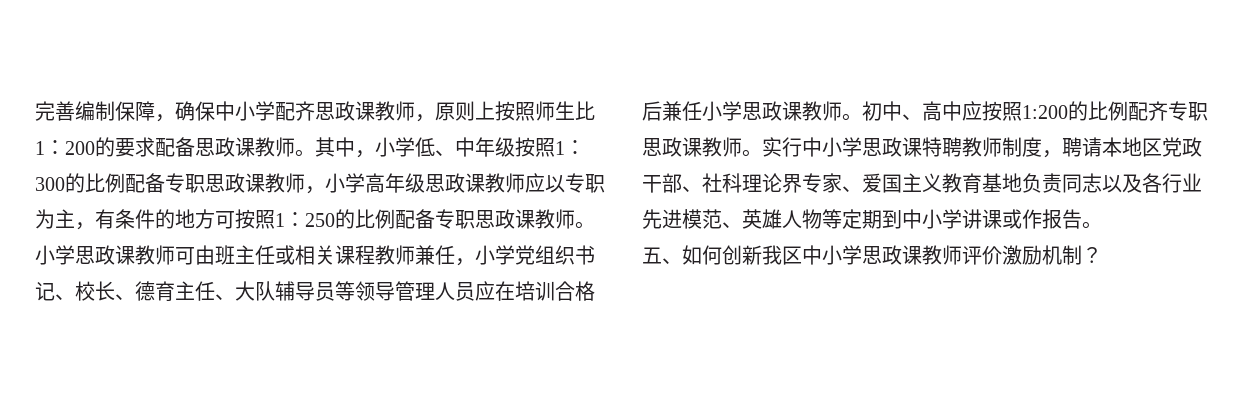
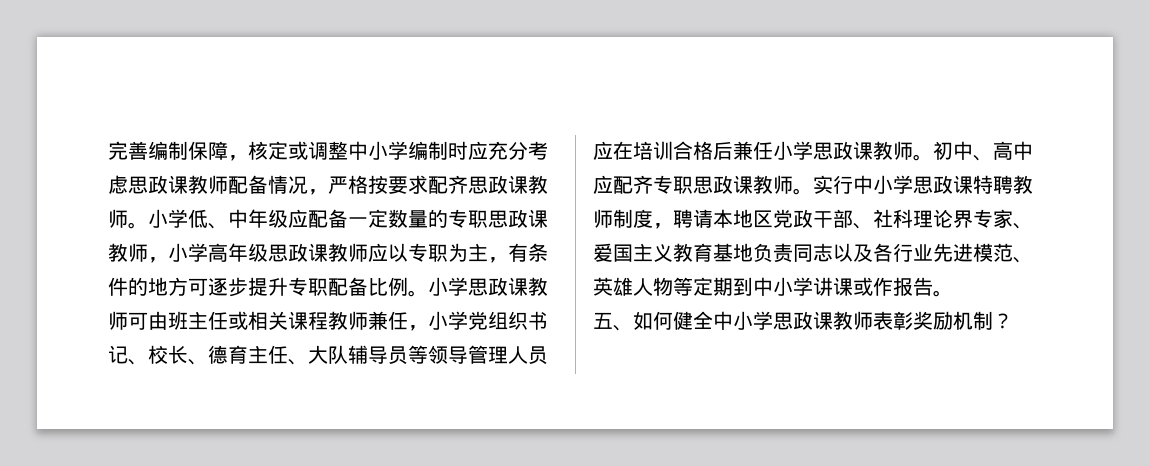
[175,101,595,122] [35,137,585,158] [35,173,165,193] 确保中小学配齐思政课教师，原则上按照师生比1：200的要求配备思政课教师。其中，小学低、中年级按照1：300的比例配备 -> [248,141,548,160] [108,175,548,195] [108,209,448,229] 核定或调整中小学编制时应充分考虑思政课教师配备情况，严格按要求配齐思政课教师。小学低、中年级应配备一定数量的
[235,209,575,229] 按照1：250的比例配备专职思政课教师 -> [208,277,408,297] 逐步提升专职配备比例
[982,101,1128,121] 按照1:200的比例 -> (613, 184) none
[722,245,802,265] 创新我区 -> [673,311,713,330] 健全
[962,245,1022,265] 评价激 -> [873,311,933,330] 表彰奖

